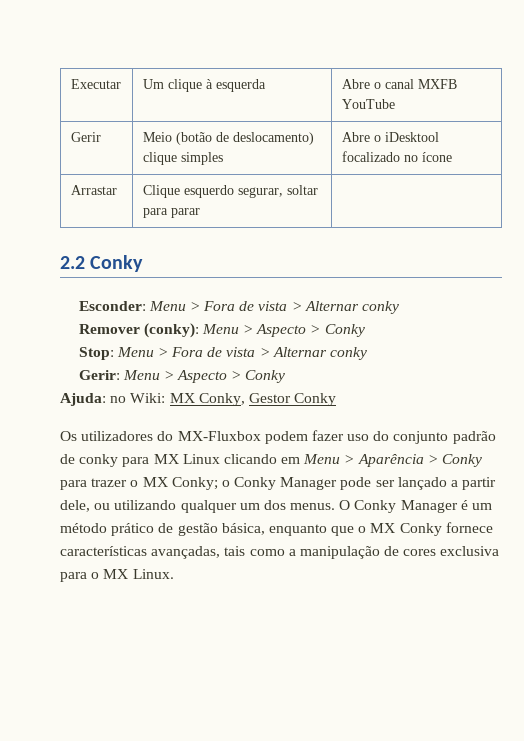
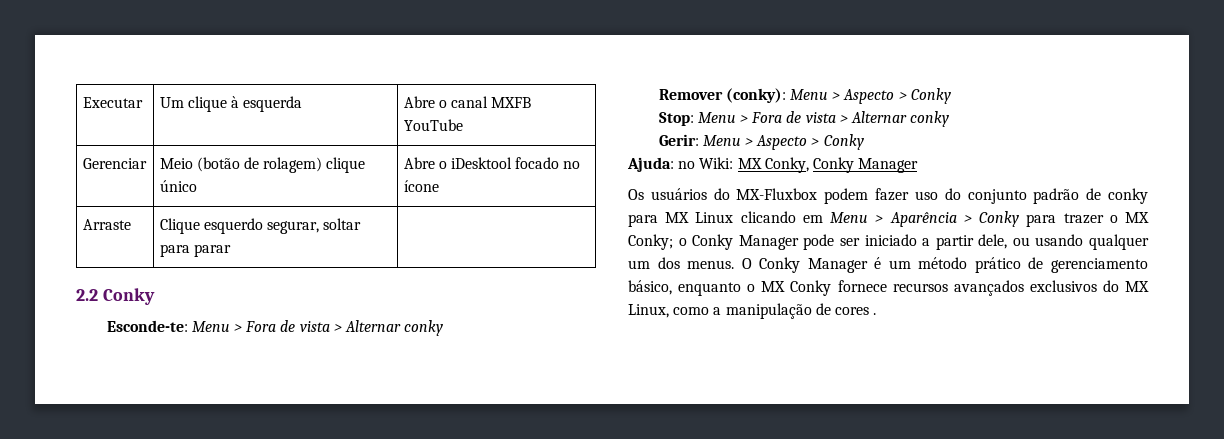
[70,132,101,142] Gerir -> [82,158,147,169] Gerenciar
[232,132,314,145] [142,152,223,165] deslocamento) clique simples -> [263,157,366,173] [159,180,197,192] rolagem) clique único
[341,151,400,162] focalizado -> [515,157,560,169] focado
[70,185,117,195] Arrastar -> [82,219,131,230] Arraste
[78,301,146,311] Esconder: -> [106,320,188,332] Esconde-te:
[248,393,337,406] Gestor Conky -> [812,157,919,173] Conky Manager
[81,431,154,441] utilizadores -> [650,188,707,200] usuários
[397,477,447,490] lançado -> [864,234,917,246] iniciado
[114,500,177,510] utilizando -> [1035,234,1084,246] usando
[177,522,493,536] [60,546,246,559] gestão básica, enquanto que o MX Conky fornece características avançadas, tais -> [1051,258,1148,273] [628,280,1149,296] [628,304,669,318] gerenciamento básico, enquanto o MX Conky fornece recursos avançados exclusivos do MX Linux,
[440,546,500,556] [60,569,174,582] exclusiva para o MX Linux. -> [873,313,877,315] .

